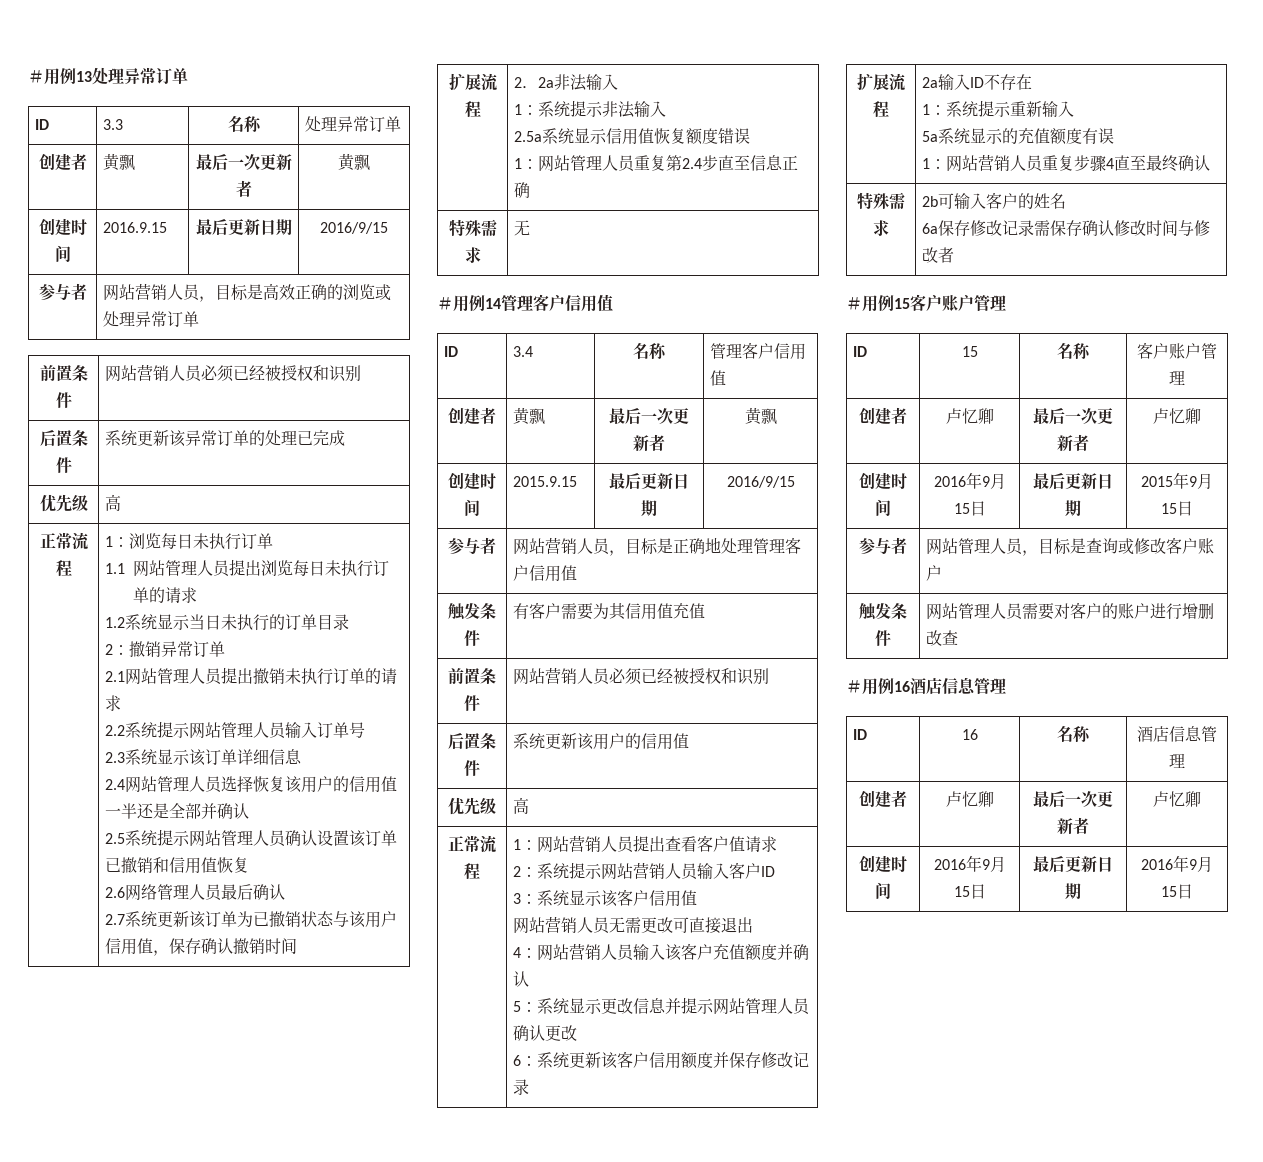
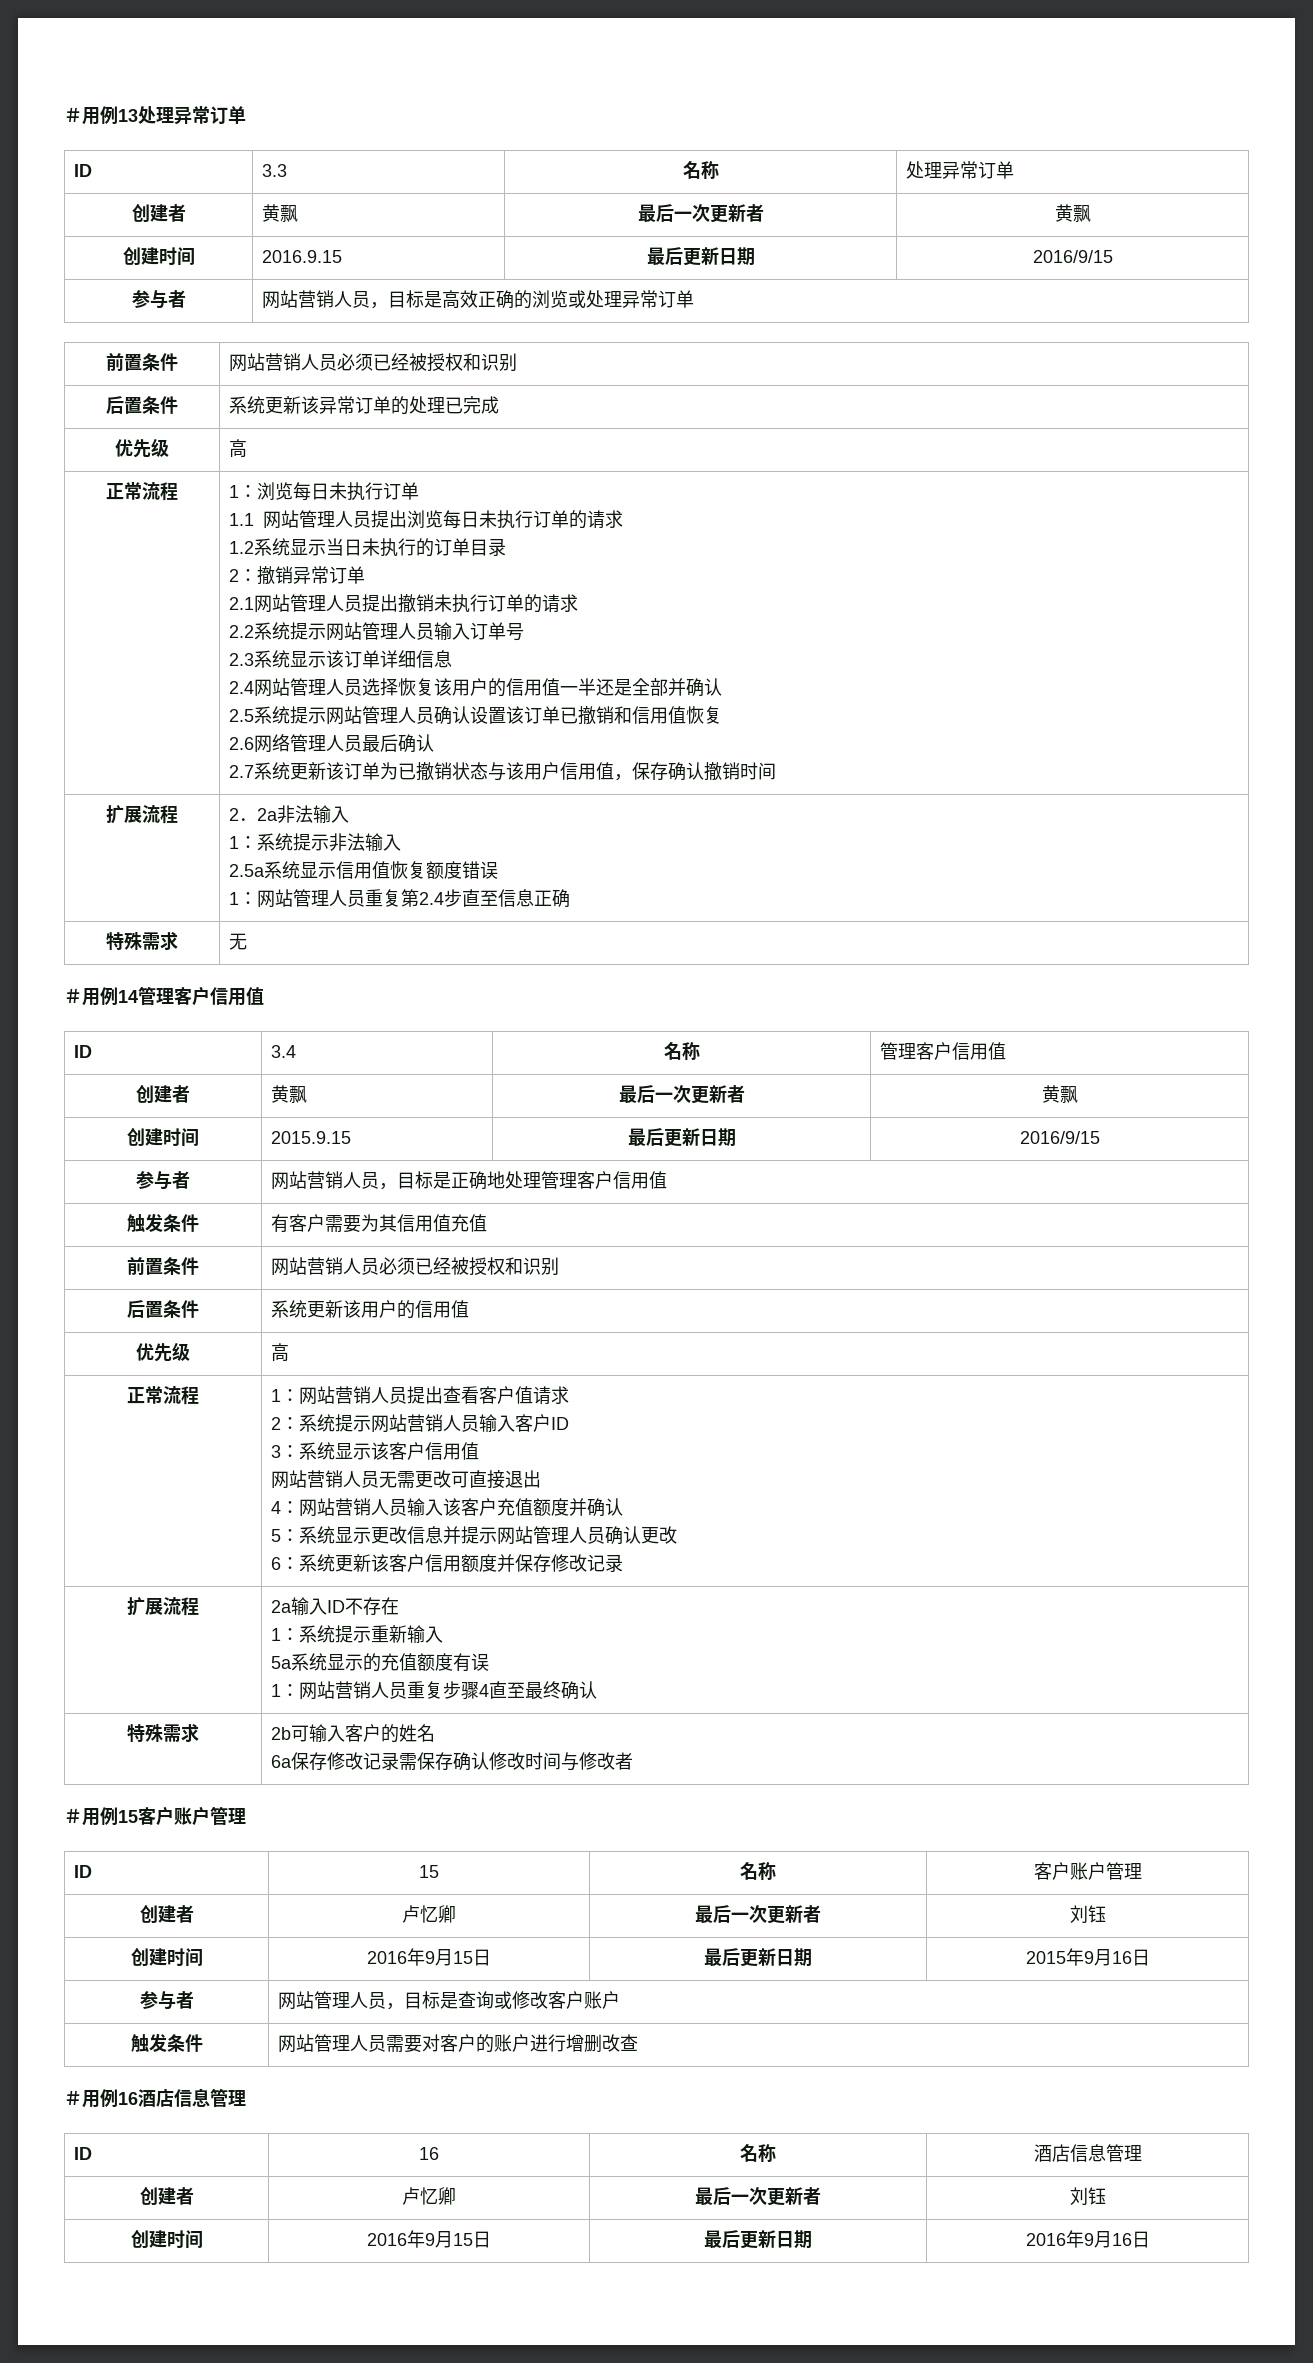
[1153,408,1201,424] 卢忆卿 -> [1069,1905,1106,1923] 刘钰
[1161,503,1177,514] 15 -> [1111,1951,1132,1964] 16
[1153,791,1201,807] 卢忆卿 -> [1069,2187,1106,2205] 刘钰
[1161,886,1177,897] 15 -> [1111,2233,1132,2246] 16

